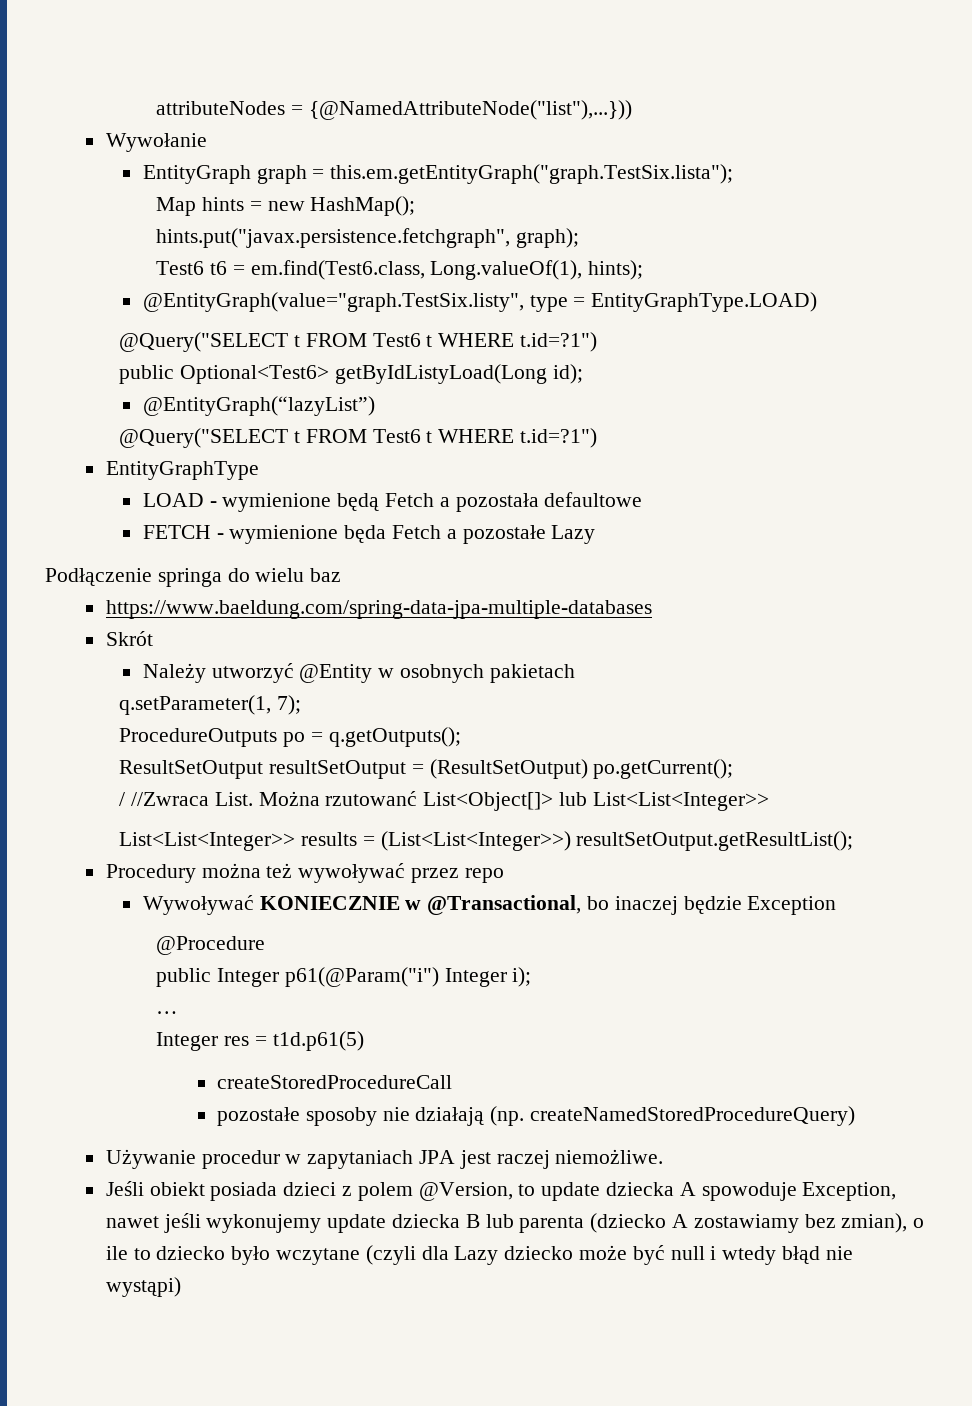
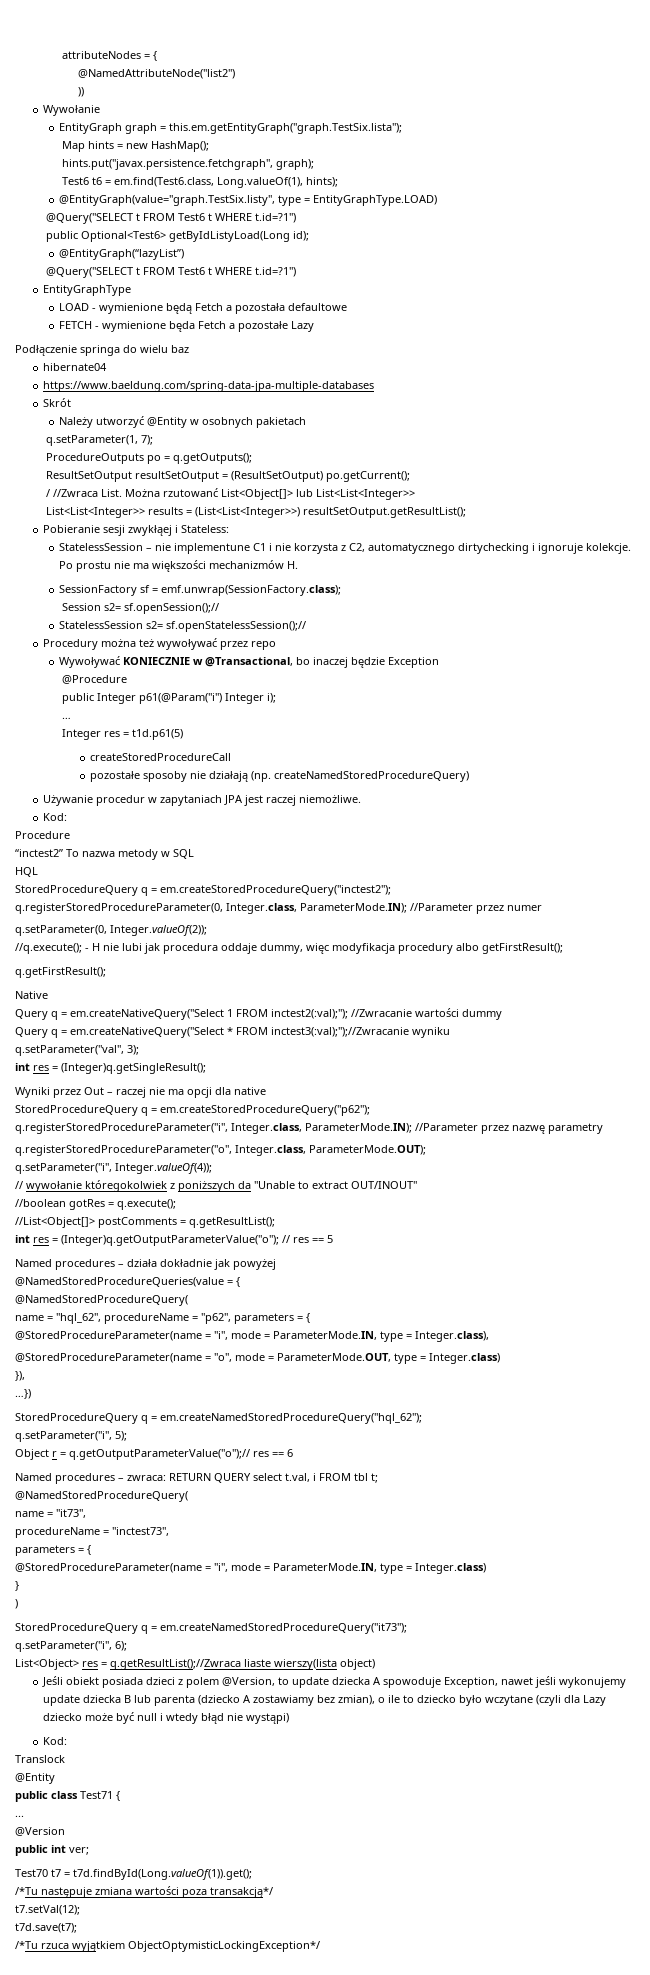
[308,100,632,120] {@NamedAttributeNode("list"),...})) -> [153,51,158,61] [77,69,235,79] [77,87,84,97] { // @NamedAttributeNode("list2") // ))
(342, 575) none -> [42,363,107,371] // hibernate04
(854, 841) none -> [42,525,229,536] [58,543,631,554] [58,560,298,572] [58,585,341,596] [62,603,220,614] [58,621,306,632] // Pobieranie sesji zwykłąej i Stateless: // StatelessSession – nie implementune C1 i nie korzysta z C2, automatycznego dirtychecking i ignoruje kolekcje. Po prostu nie ma większości mechanizmów H. // SessionFactory sf = emf.unwrap(SessionFactory.class); // Session s2= sf.openSession();// // StatelessSession s2= sf.openStatelessSession();//
(664, 1156) none -> [42,813,67,821] [15,831,70,839] [15,849,194,860] [15,867,38,877] [15,885,391,896] [15,903,542,914] [15,925,207,936] [15,943,563,954] [15,967,106,978] [15,991,48,999] [15,1008,502,1020] [15,1027,450,1038] [15,1045,139,1056] [15,1063,206,1074] [15,1087,266,1098] [15,1105,370,1116] [15,1123,603,1134] [15,1145,426,1156] [15,1163,212,1174] [15,1180,417,1192] [15,1199,176,1210] [15,1217,275,1228] [15,1235,333,1246] [15,1259,276,1270] [15,1277,240,1287] [15,1295,188,1306] [15,1313,310,1324] [15,1331,489,1342] [15,1353,500,1364] [15,1371,25,1381] [15,1389,31,1399] [15,1413,422,1424] [15,1431,127,1442] [15,1449,293,1460] [15,1473,378,1484] [15,1491,188,1502] [15,1509,86,1518] [15,1527,169,1538] [15,1545,91,1556] [15,1563,486,1574] [15,1581,19,1591] [15,1599,18,1609] [15,1623,407,1634] [15,1641,127,1652] [15,1659,375,1670] // Kod: // Procedure // “inctest2” To nazwa metody w SQL // HQL // StoredProcedureQuery q = em.createStoredProcedureQuery("inctest2"); // q.registerStoredProcedureParameter(0, Integer.class, ParameterMode.IN); //Parameter przez numer // q.setParameter(0, Integer.valueOf(2)); // //q.execute(); - H nie lubi jak procedura oddaje dummy, więc modyfikacja procedury albo getFirstResult(); // q.getFirstResult(); // Native // Query q = em.createNativeQuery("Select 1 FROM inctest2(:val);"); //Zwracanie wartości dummy // Query q = em.createNativeQuery("Select * FROM inctest3(:val);");//Zwracanie wyniku // q.setParameter("val", 3); // int res = (Integer)q.getSingleResult(); // Wyniki przez Out – raczej nie ma opcji dla native // StoredProcedureQuery q = em.createStoredProcedureQuery("p62"); // q.registerStoredProcedureParameter("i", Integer.class, ParameterMode.IN); //Parameter przez nazwę parametry // q.registerStoredProcedureParameter("o", Integer.class, ParameterMode.OUT); // q.setParameter("i", Integer.valueOf(4)); // // wywołanie któregokolwiek z poniższych da "Unable to extract OUT/INOUT" // //boolean gotRes = q.execute(); // //List<Object[]> postComments = q.getResultList(); // int res = (Integer)q.getOutputParameterValue("o"); // res == 5 // Named procedures – działa dokładnie jak powyżej // @NamedStoredProcedureQueries(value = { // @NamedStoredProcedureQuery( // name = "hql_62", procedureName = "p62", parameters = { // @StoredProcedureParameter(name = "i", mode = ParameterMode.IN, type = Integer.class), // @StoredProcedureParameter(name = "o", mode = ParameterMode.OUT, type = Integer.class) // }), // …}) // StoredProcedureQuery q = em.createNamedStoredProcedureQuery("hql_62"); // q.setParameter("i", 5); // Object r = q.getOutputParameterValue("o");// res == 6 // Named procedures – zwraca: RETURN QUERY select t.val, i FROM tbl t; // @NamedStoredProcedureQuery( // name = "it73", // procedureName = "inctest73", // parameters = { // @StoredProcedureParameter(name = "i", mode = ParameterMode.IN, type = Integer.class) // } // ) // StoredProcedureQuery q = em.createNamedStoredProcedureQuery("it73"); // q.setParameter("i", 6); // List<Object> res = q.getResultList();//Zwraca liaste wierszy(lista object)
(181, 1287) none -> [42,1737,67,1745] [15,1755,65,1763] [15,1773,55,1784] [15,1791,120,1802] [15,1815,24,1817] [15,1827,65,1836] [15,1845,89,1856] [15,1869,252,1880] [15,1886,273,1898] [15,1905,80,1915] [15,1923,77,1933] [15,1941,320,1952] // Kod: // Translock // @Entity // public class Test71 { // ... // @Version // public int ver; // Test70 t7 = t7d.findById(Long.valueOf(1)).get(); // /*Tu następuje zmiana wartości poza transakcją*/ // t7.setVal(12); // t7d.save(t7); // /*Tu rzuca wyjątkiem ObjectOptymisticLockingException*/

